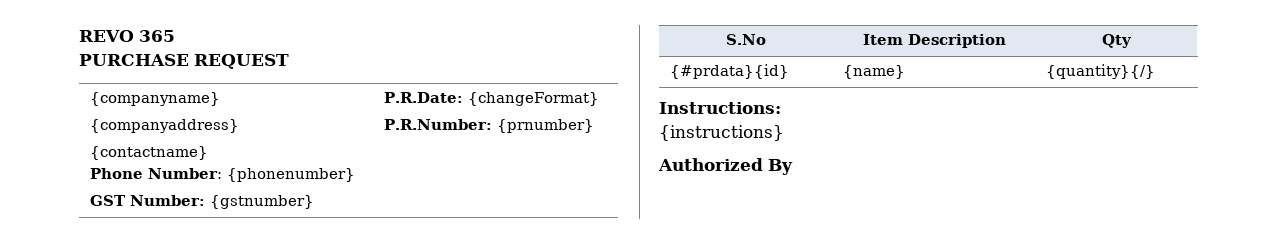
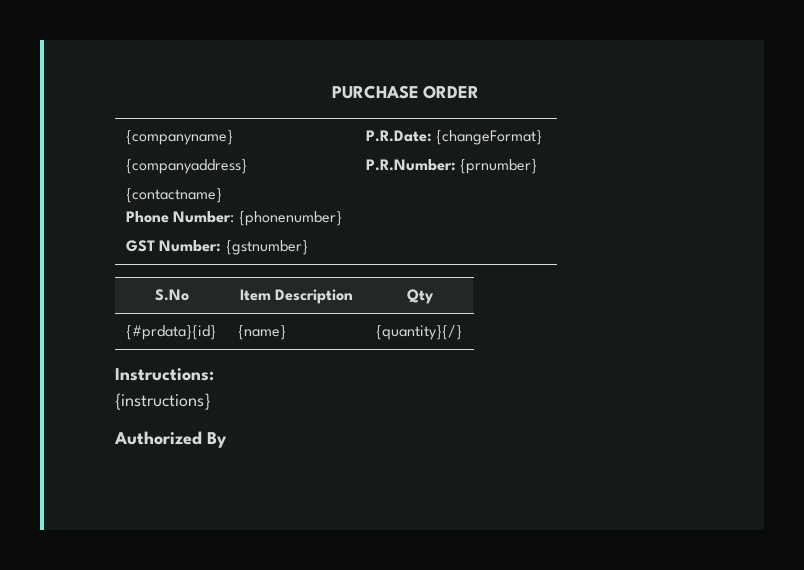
[79,30,175,42] [79,54,289,69] REVO 365 // PURCHASE REQUEST -> [331,85,480,99] PURCHASE ORDER

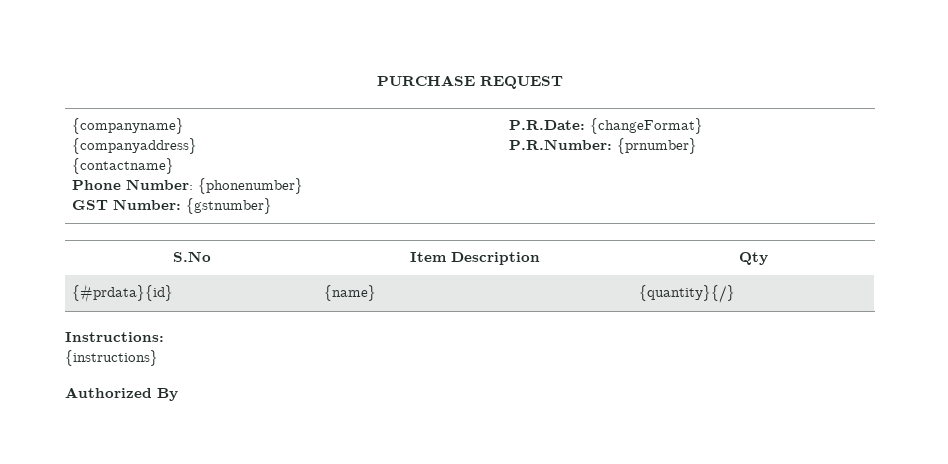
[423,85,480,99] ORDER -> [480,76,563,89] REQUEST

